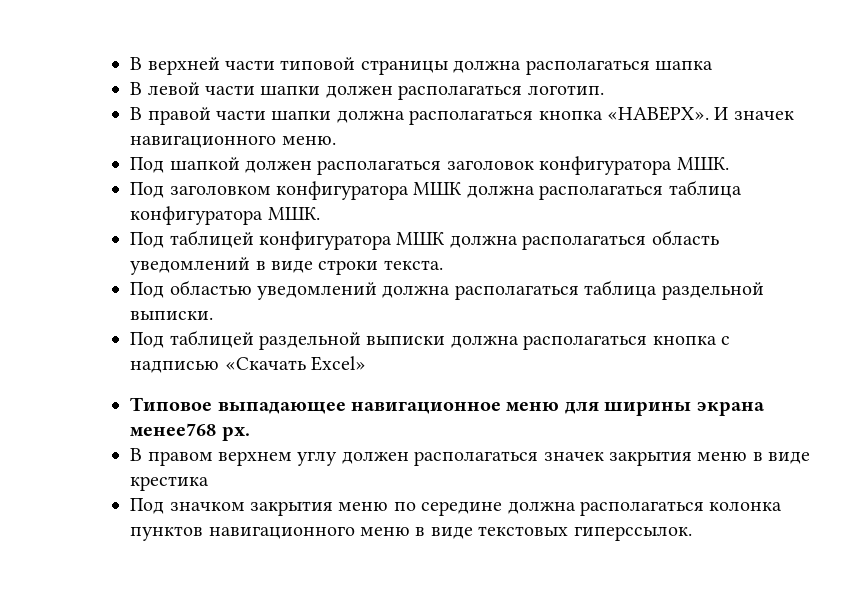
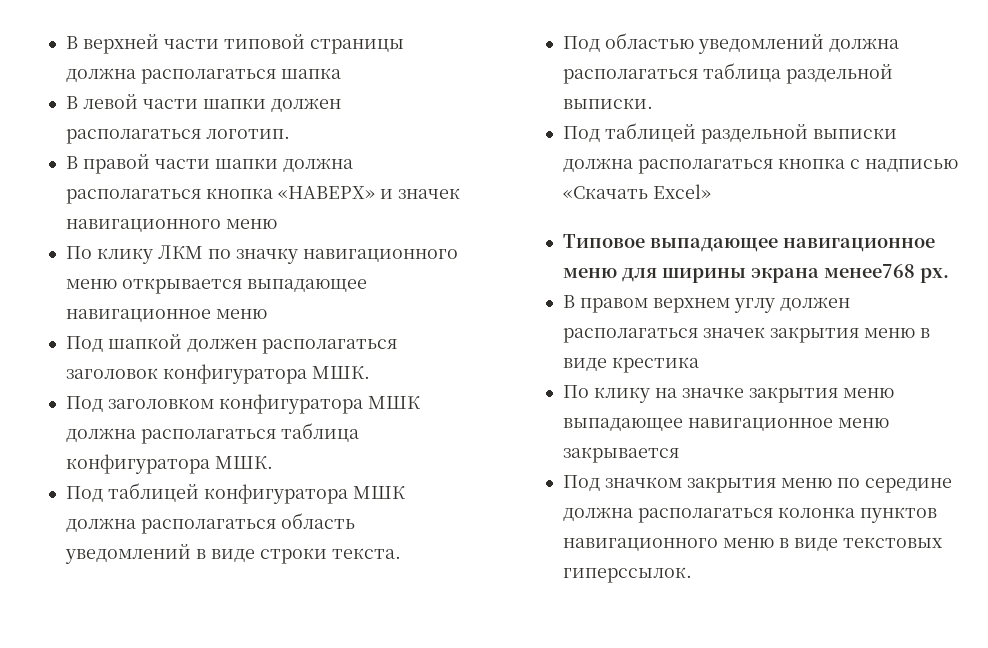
[607,106,794,121] [130,135,336,148] «НАВЕРХ». И значек навигационного меню. -> [277,186,460,199] [65,219,277,232] [65,245,458,264] [65,278,367,294] [65,309,267,322] «НАВЕРХ» и значек навигационного меню // По клику ЛКМ по значку навигационного меню открывается выпадающее навигационное меню
(210, 483) none -> [562,385,894,403] [562,418,889,431] [562,447,679,463] // По клику на значке закрытия меню выпадающее навигационное меню закрывается

